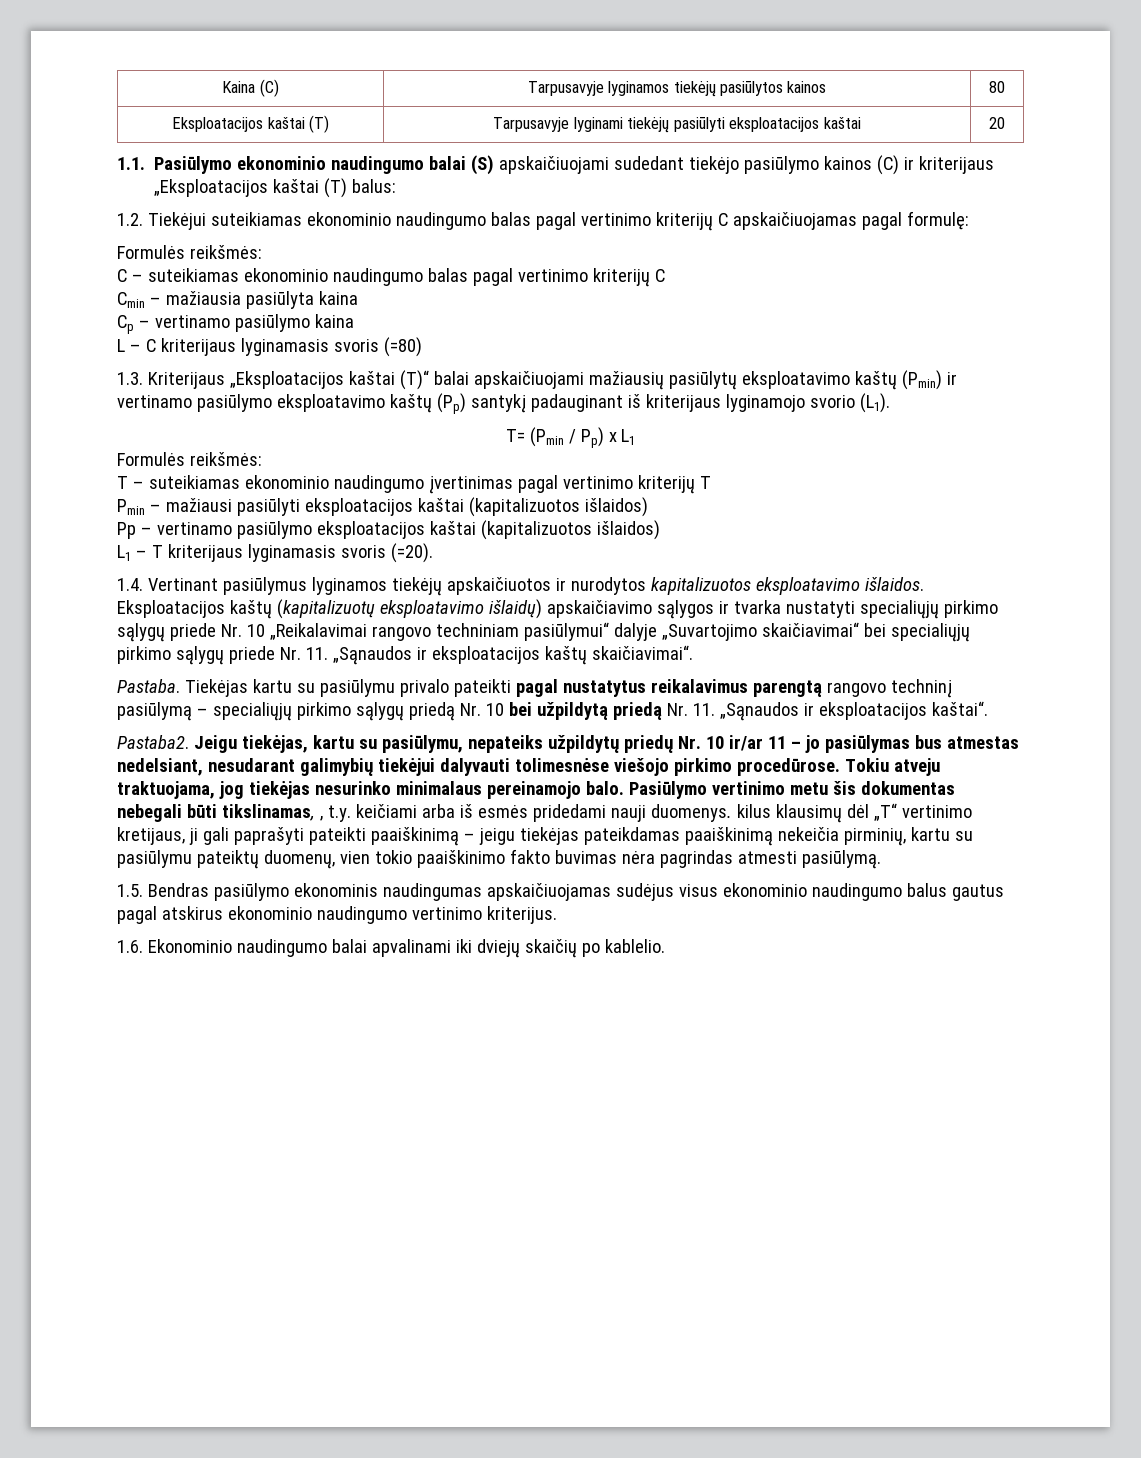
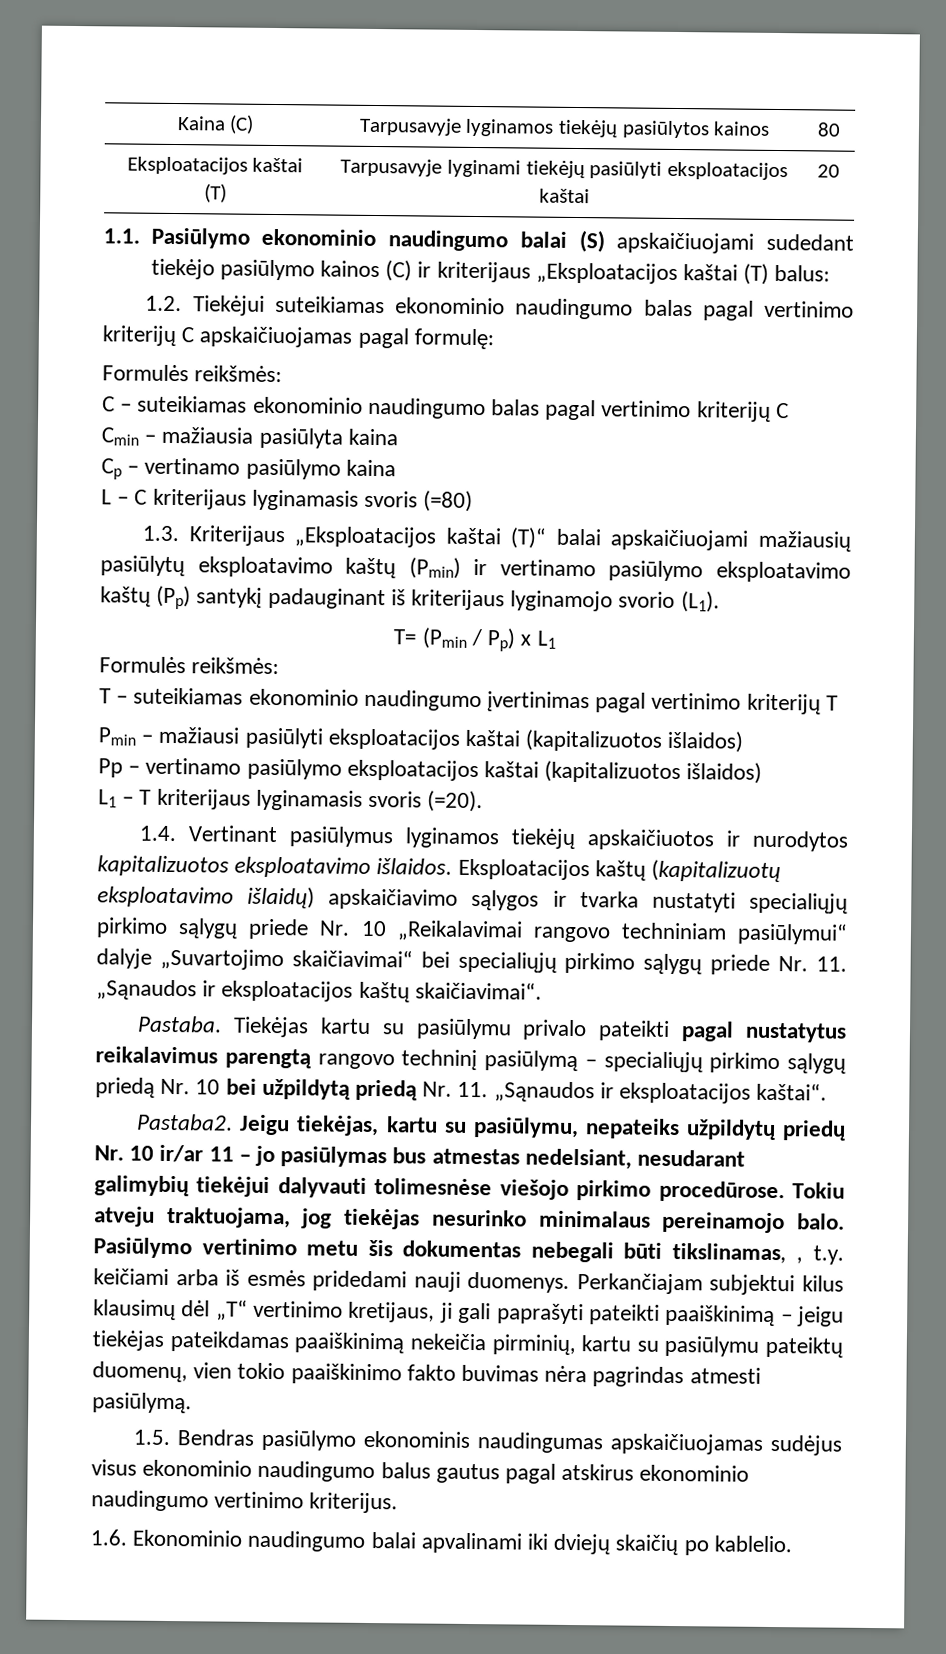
(732, 813) none -> [576,1273,796,1296] Perkančiajam subjektui

